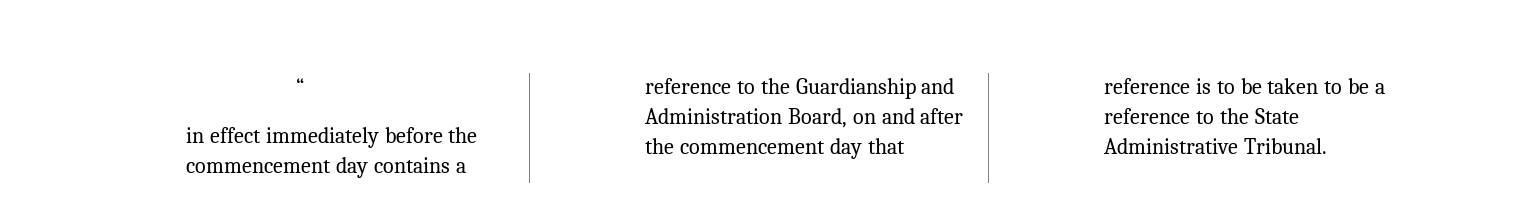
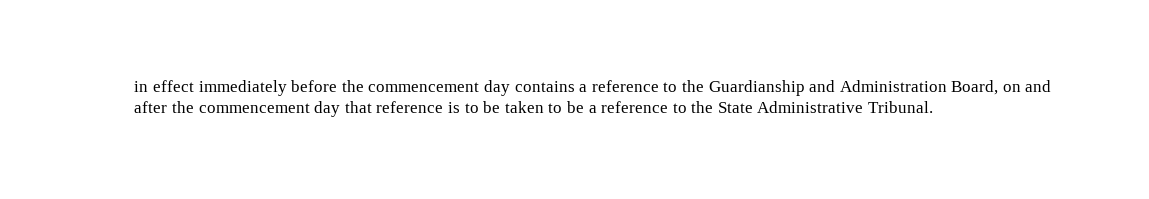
[295,78,304,94] “ // -> (134, 86) none

